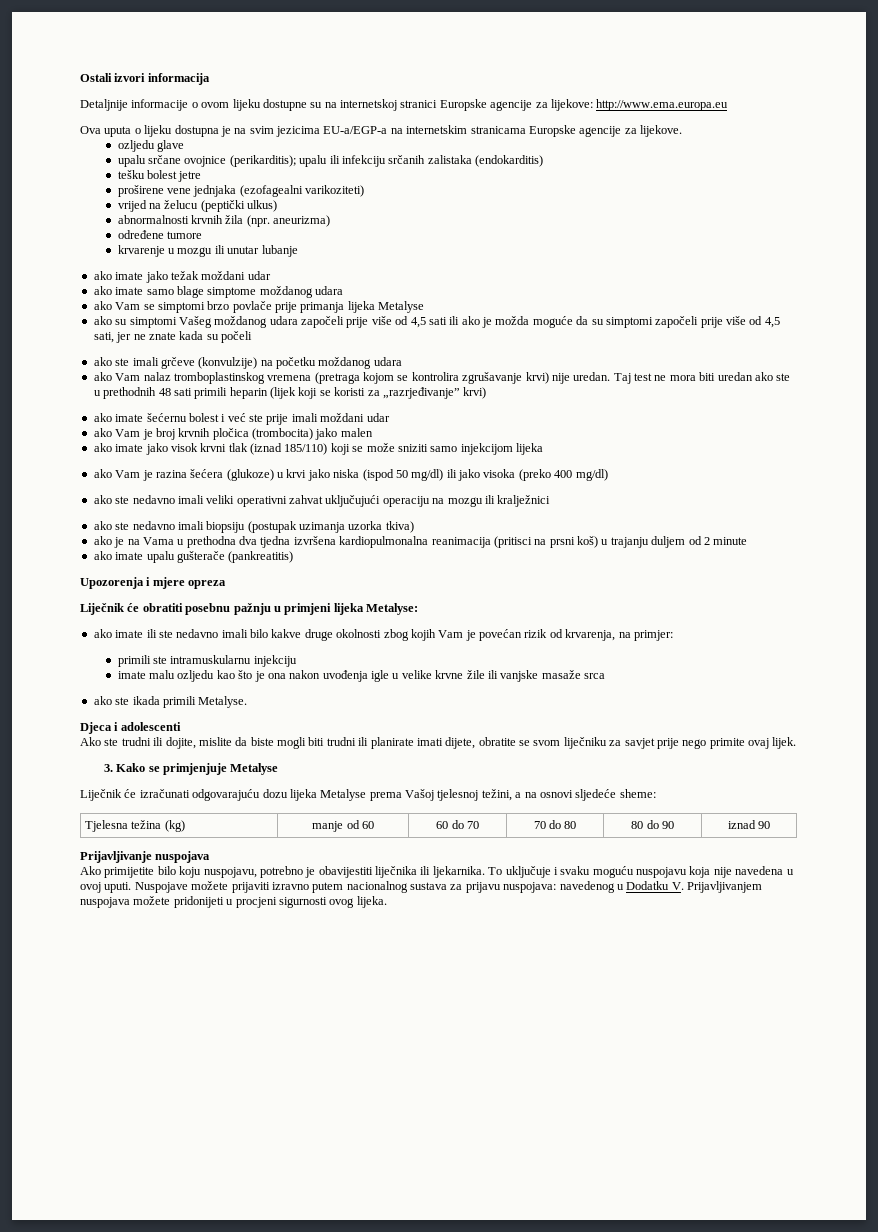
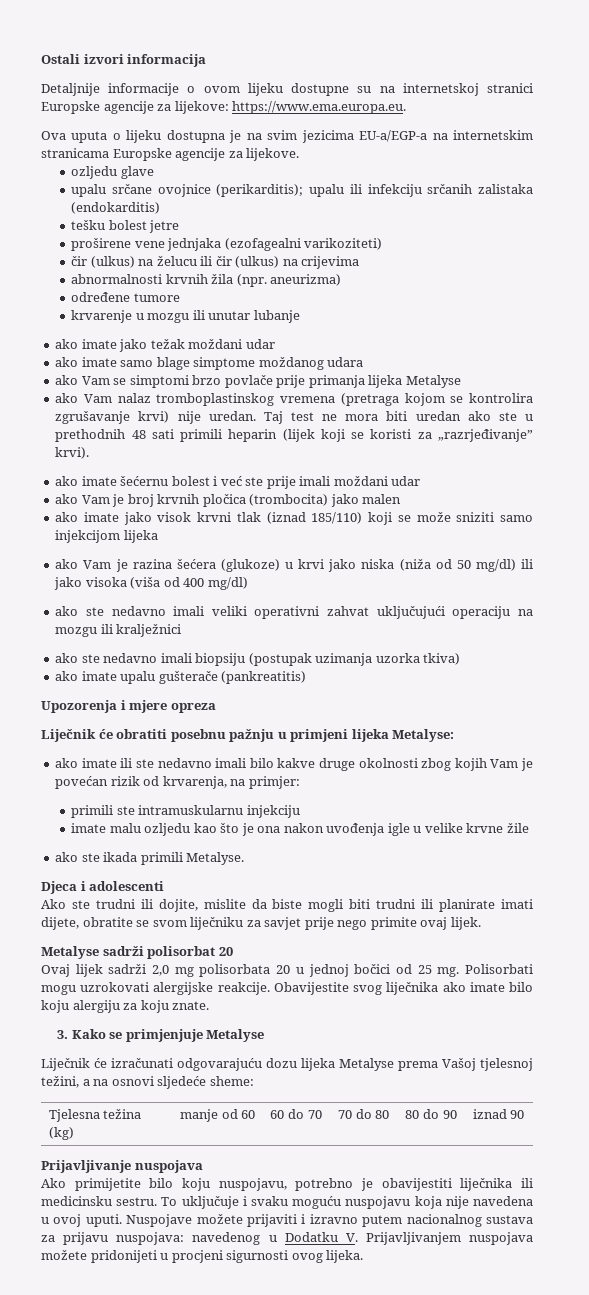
[596,99,729,111] http://www.ema.europa.eu -> [232,101,407,114] https://www.ema.europa.eu.
[117,200,278,212] vrijed na želucu (peptički ulkus) -> [71,256,360,269] čir (ulkus) na želucu ili čir (ulkus) na crijevima
[93,316,780,328] [93,331,252,343] [93,357,402,369] // ako su simptomi Vašeg moždanog udara započeli prije više od 4,5 sati ili ako je možda moguće da su simptomi započeli prije više od 4,5 sati, jer ne znate kada su počeli // ako ste imali grčeve (konvulzije) na početku moždanog udara -> (461, 381) none
[463,387,487,399] krvi) -> [55,447,90,459] krvi).
[362,469,394,481] (ispod -> [399,559,452,571] (niža od
[518,469,551,481] (preko -> [130,577,180,589] (viša od
[93,536,748,548] // ako je na Vama u prethodna dva tjedna izvršena kardiopulmonalna reanimacija (pritisci na prsni koš) u trajanju duljem od 2 minute -> (461, 659) none
[487,670,606,682] ili vanjske masaže srca -> (529, 828) none
(797, 743) none -> [41,946,233,959] [41,964,533,977] [41,982,533,995] [41,1000,210,1013] // Metalyse sadrži polisorbat 20 // Ovaj lijek sadrži 2,0 mg polisorbata 20 u jednoj bočici od 25 mg. Polisorbati mogu uzrokovati alergijske reakcije. Obavijestite svog liječnika ako imate bilo koju alergiju za koju znate.
[432,866,485,878] ljekarnika. -> [41,1196,158,1206] medicinsku sestru.
(270, 887) none -> [301,1214,306,1224] i

